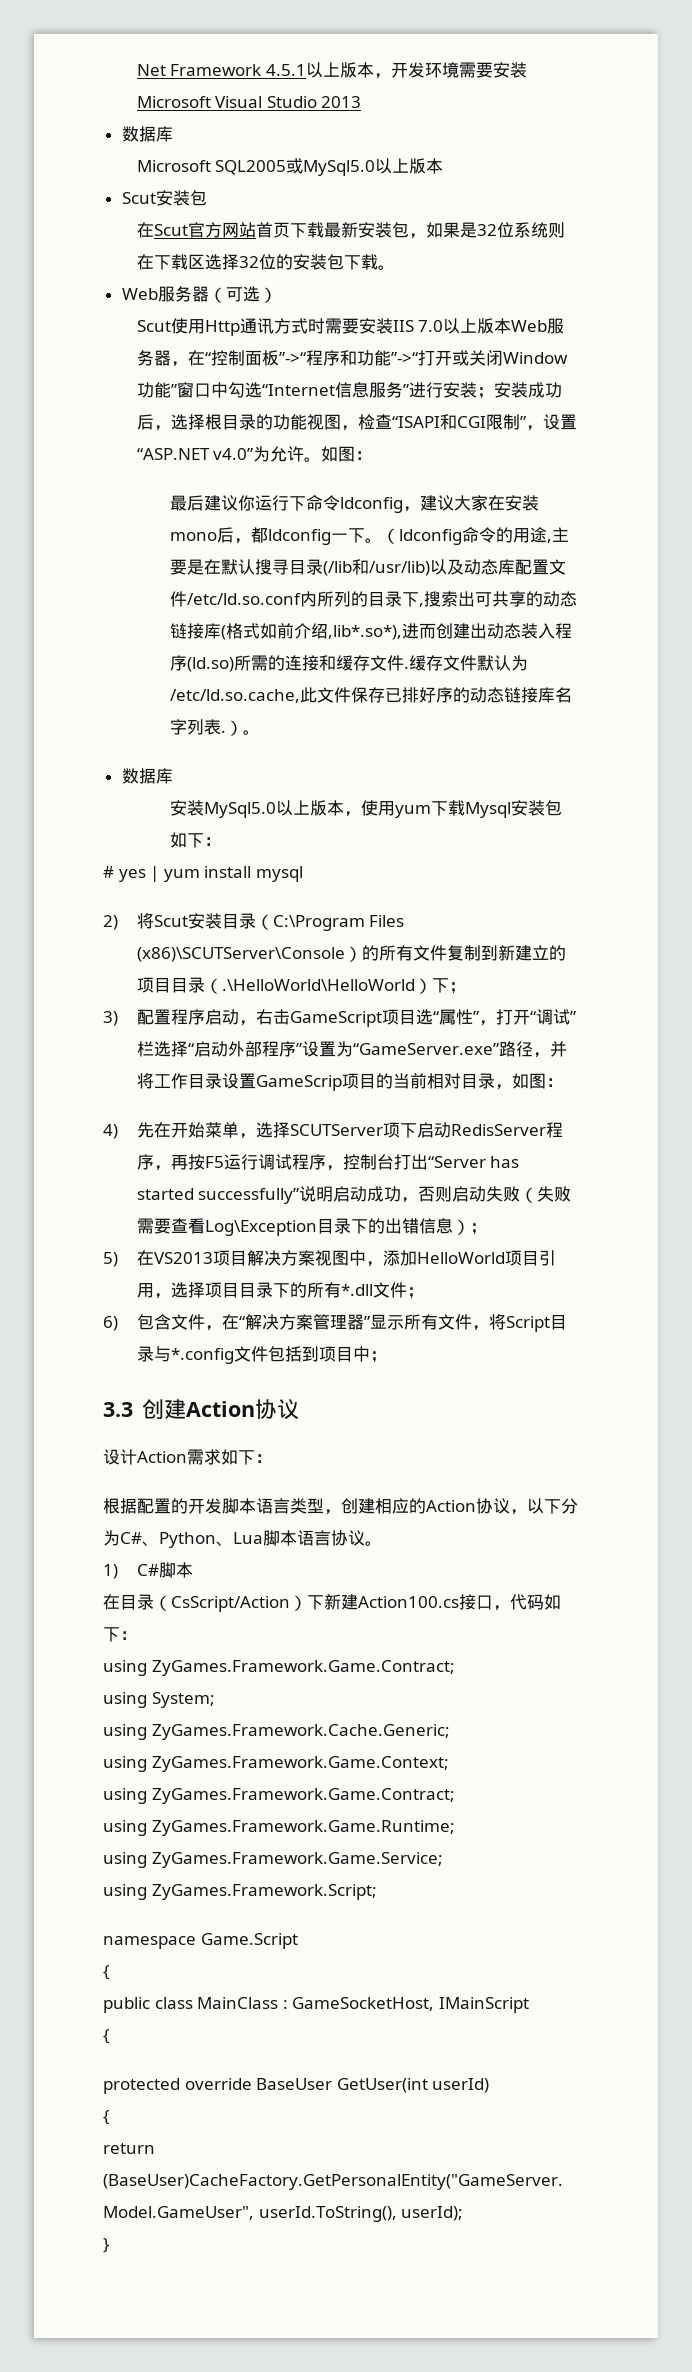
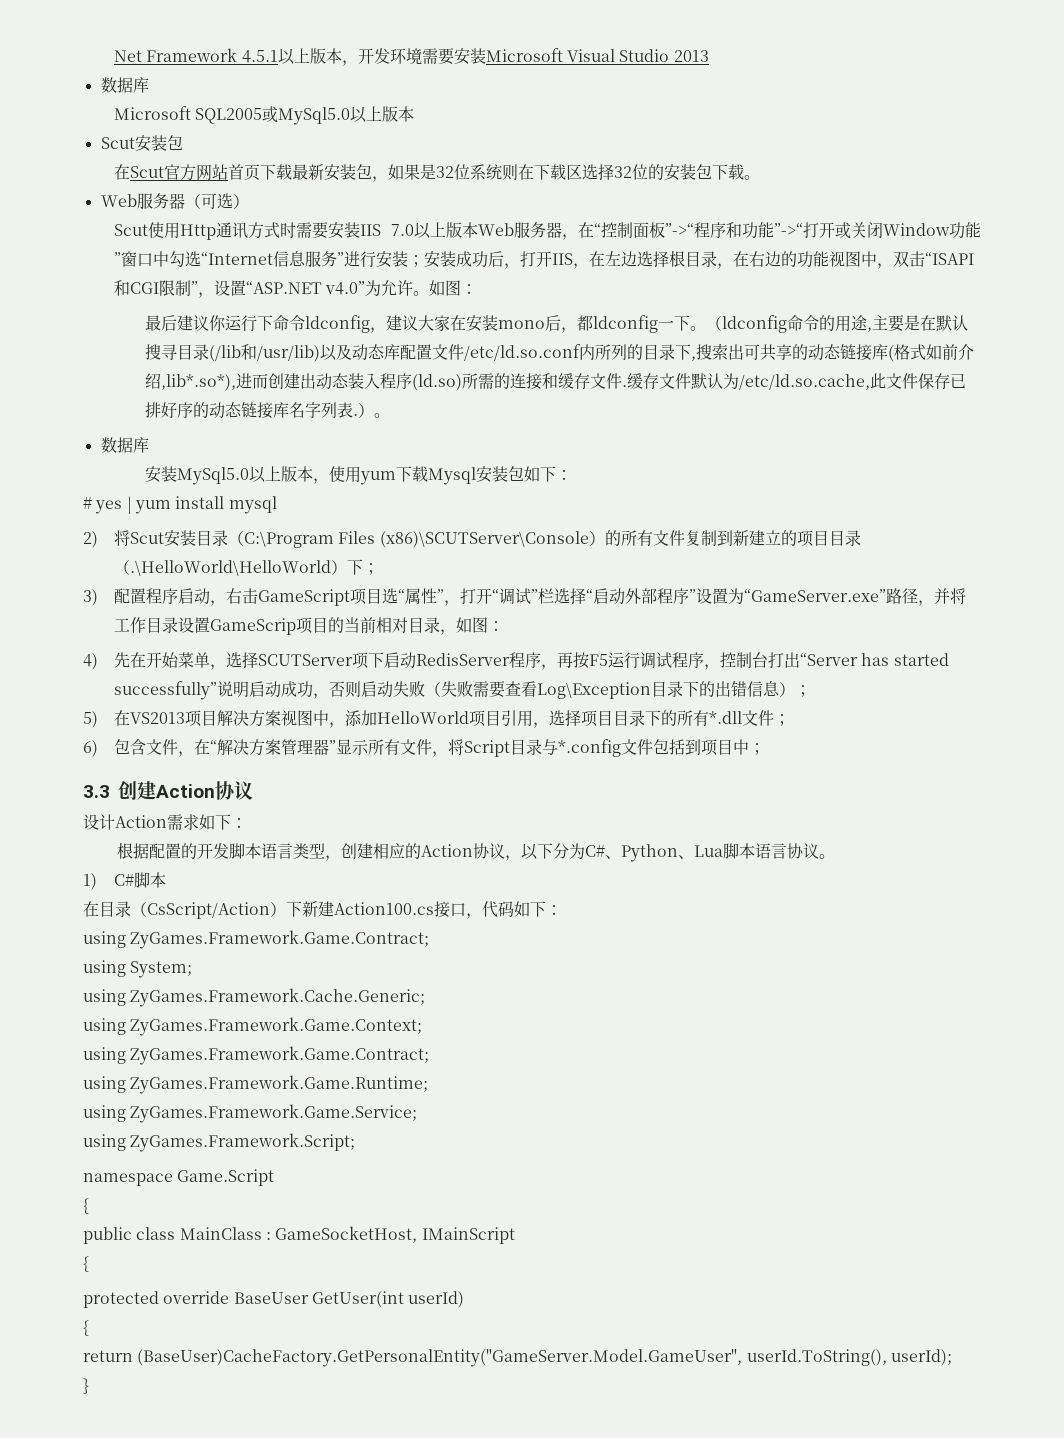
(171, 428) none -> [519,251,637,269] 打开IIS，在左边
(256, 422) none -> [716,251,781,269] ，在右边
[340,414,392,431] ，检查 -> [860,251,925,269] 中，双击

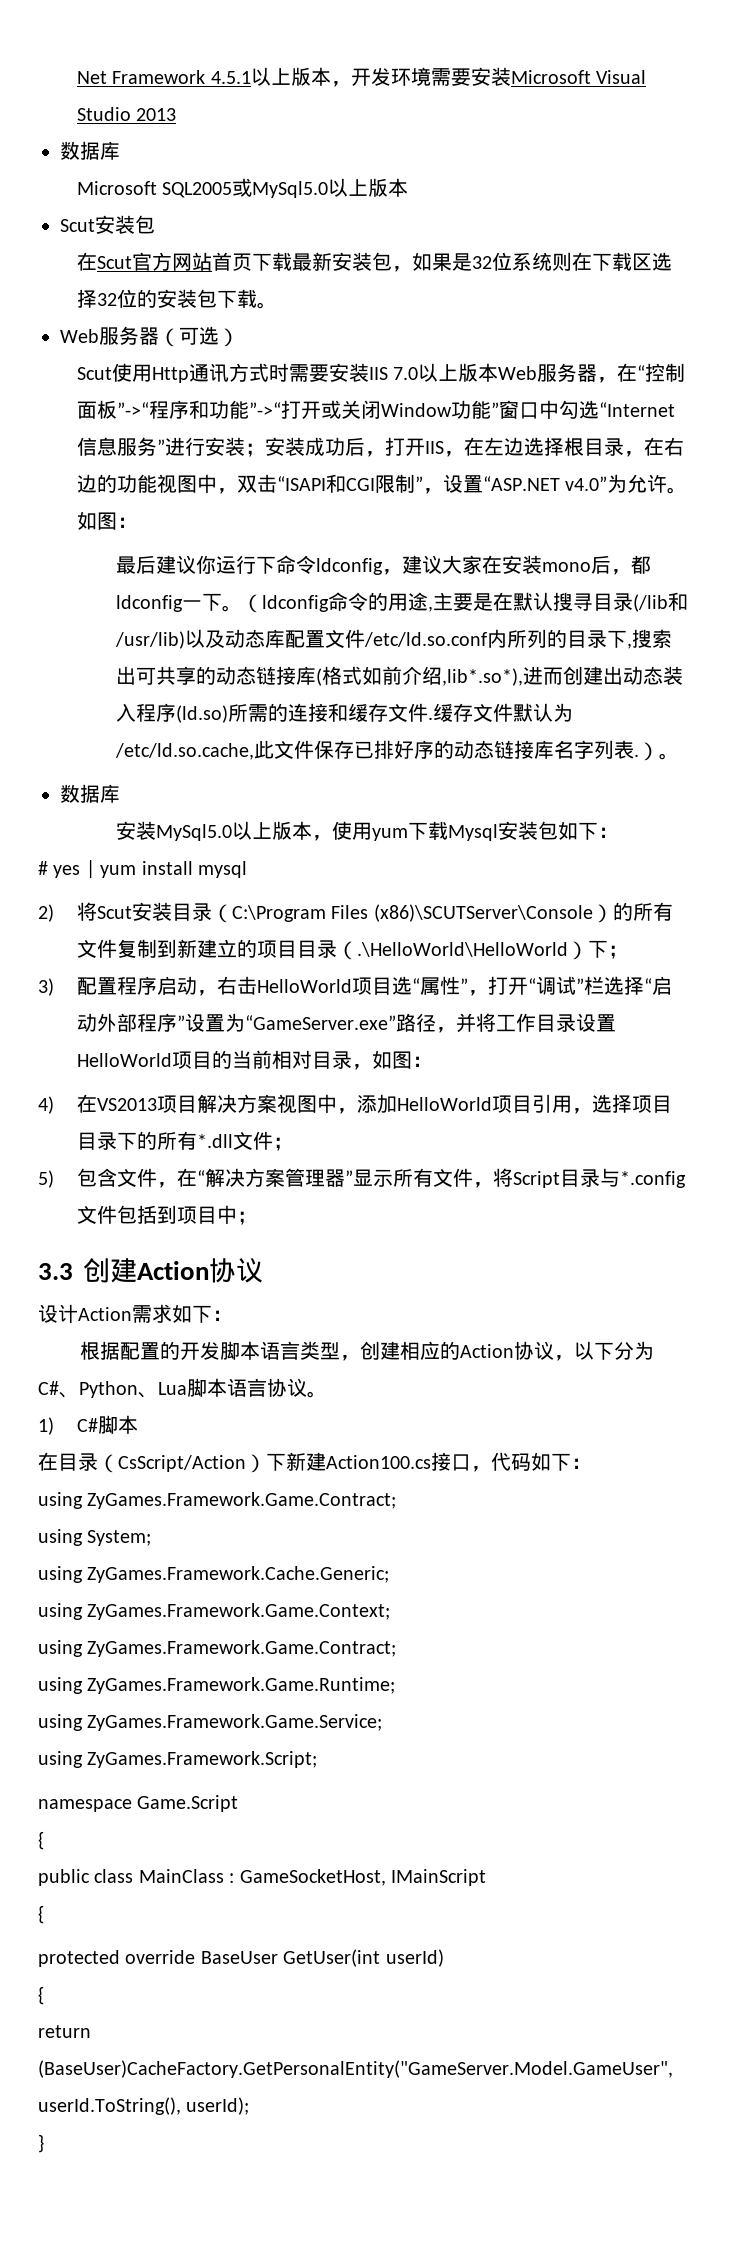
[257,589,350,606] GameScript -> [256,979,352,993] HelloWorld
[209,618,296,635] GameScrip -> [76,1053,172,1067] HelloWorld
[113,652,949,670] [113,681,811,700] [83,711,98,728] 先在开始菜单，选择SCUTServer项下启动RedisServer程序，再按F5运行调试程序，控制台打出“Server has started successfully”说明启动成功，否则启动失败（失败需要查看Log\Exception目录下的出错信息）； // 5) -> (54, 1105) none
[83,740,98,757] 6) -> [38,1170,54,1188] 5)

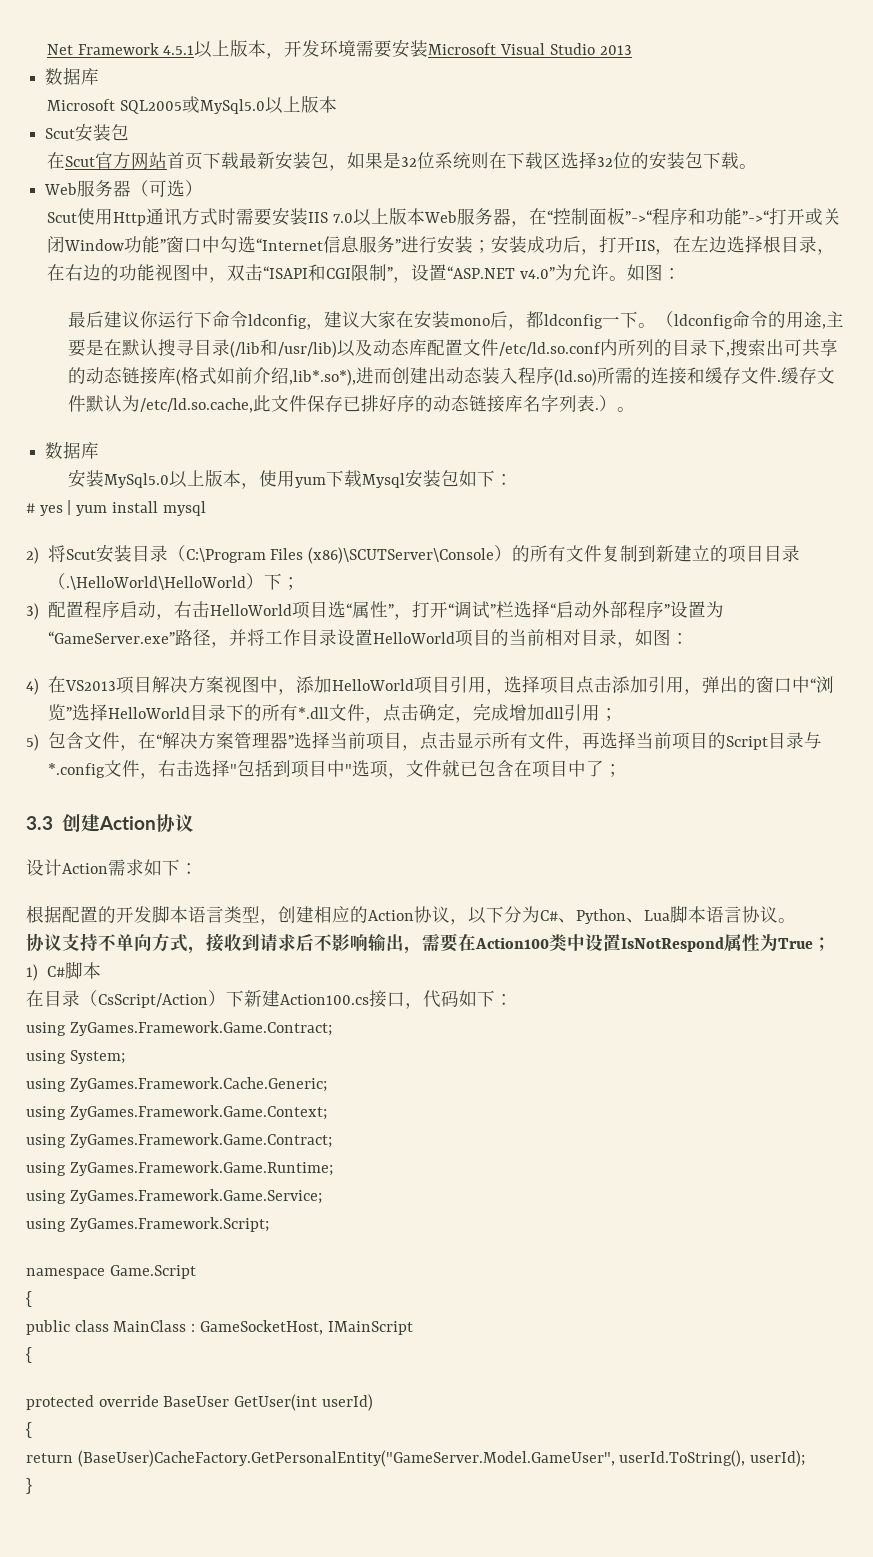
(672, 1104) none -> [575,676,834,695] [47,703,190,721] 点击添加引用，弹出的窗口中“浏览”选择HelloWorld
(273, 1140) none -> [364,703,600,723] ，点击确定，完成增加dll引用
[352,1168,513,1188] 显示所有文件，将 -> [293,731,726,751] 选择当前项目，点击显示所有文件，再选择当前项目的
[116,1205,237,1224] 包括到项目中 -> [139,759,604,779] ，右击选择"包括到项目中"选项，文件就已包含在项目中了
(327, 1394) none -> [26,933,831,954] // 协议支持不单向方式，接收到请求后不影响输出，需要在Action100类中设置IsNotRespond属性为True；

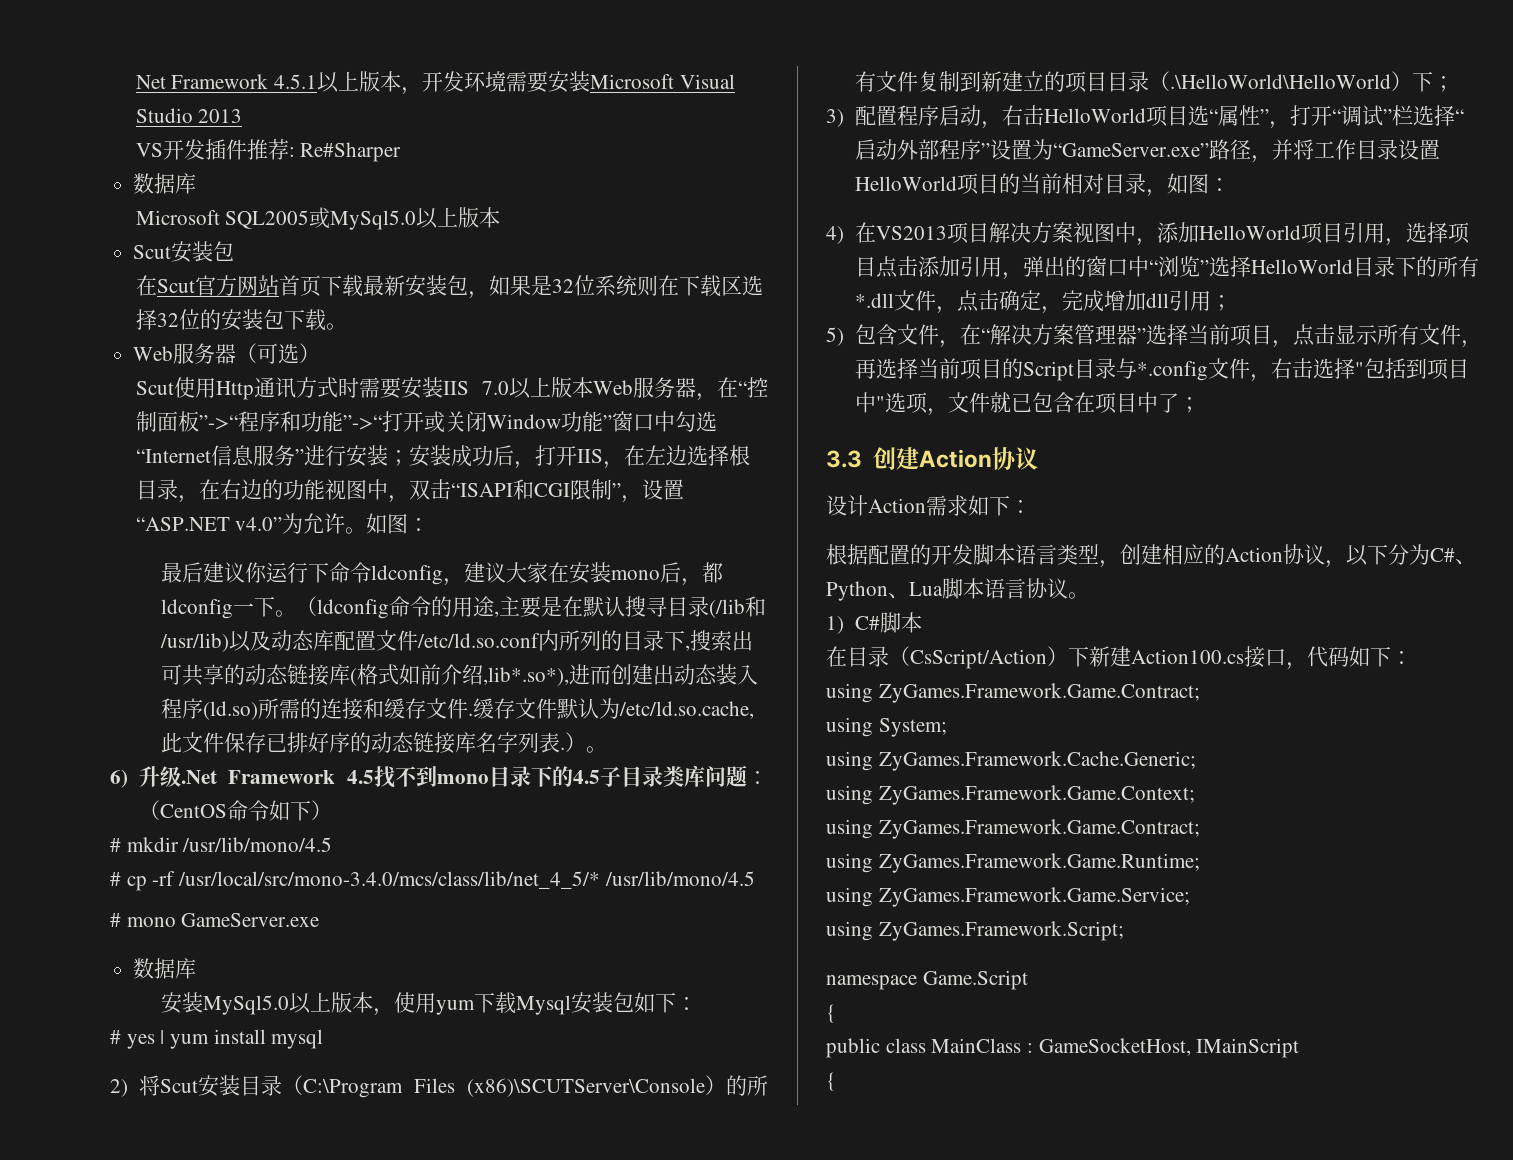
(632, 50) none -> [135,139,402,162] // VS开发插件推荐: Re#Sharper
(635, 409) none -> [110,765,768,788] [138,800,332,821] [110,837,333,852] [110,871,755,891] [110,913,320,927] // 6)升级.Net Framework 4.5找不到mono目录下的4.5子目录类库问题：（CentOS命令如下） // # mkdir /usr/lib/mono/4.5 // # cp -rf /usr/local/src/mono-3.4.0/mcs/class/lib/net_4_5/* /usr/lib/mono/4.5 // # mono GameServer.exe
[26,933,831,954] // 协议支持不单向方式，接收到请求后不影响输出，需要在Action100类中设置IsNotRespond属性为True； -> (1089, 595) none
[26,1394,373,1411] [26,1422,32,1438] [26,1450,806,1467] [26,1478,32,1494] // protected override BaseUser GetUser(int userId) // { // return (BaseUser)CacheFactory.GetPersonalEntity("GameServer.Model.GameUser", userId.ToString(), userId); // } -> (836, 1081) none

